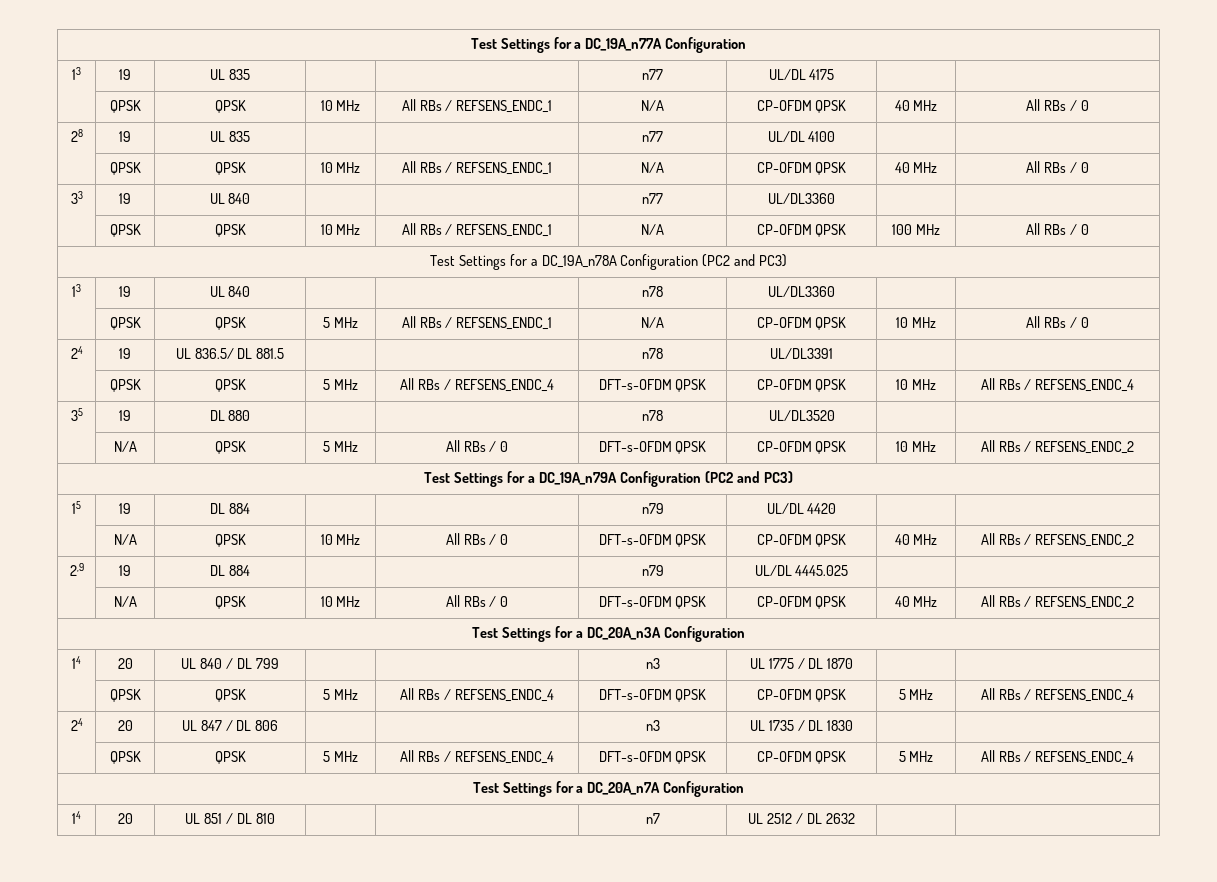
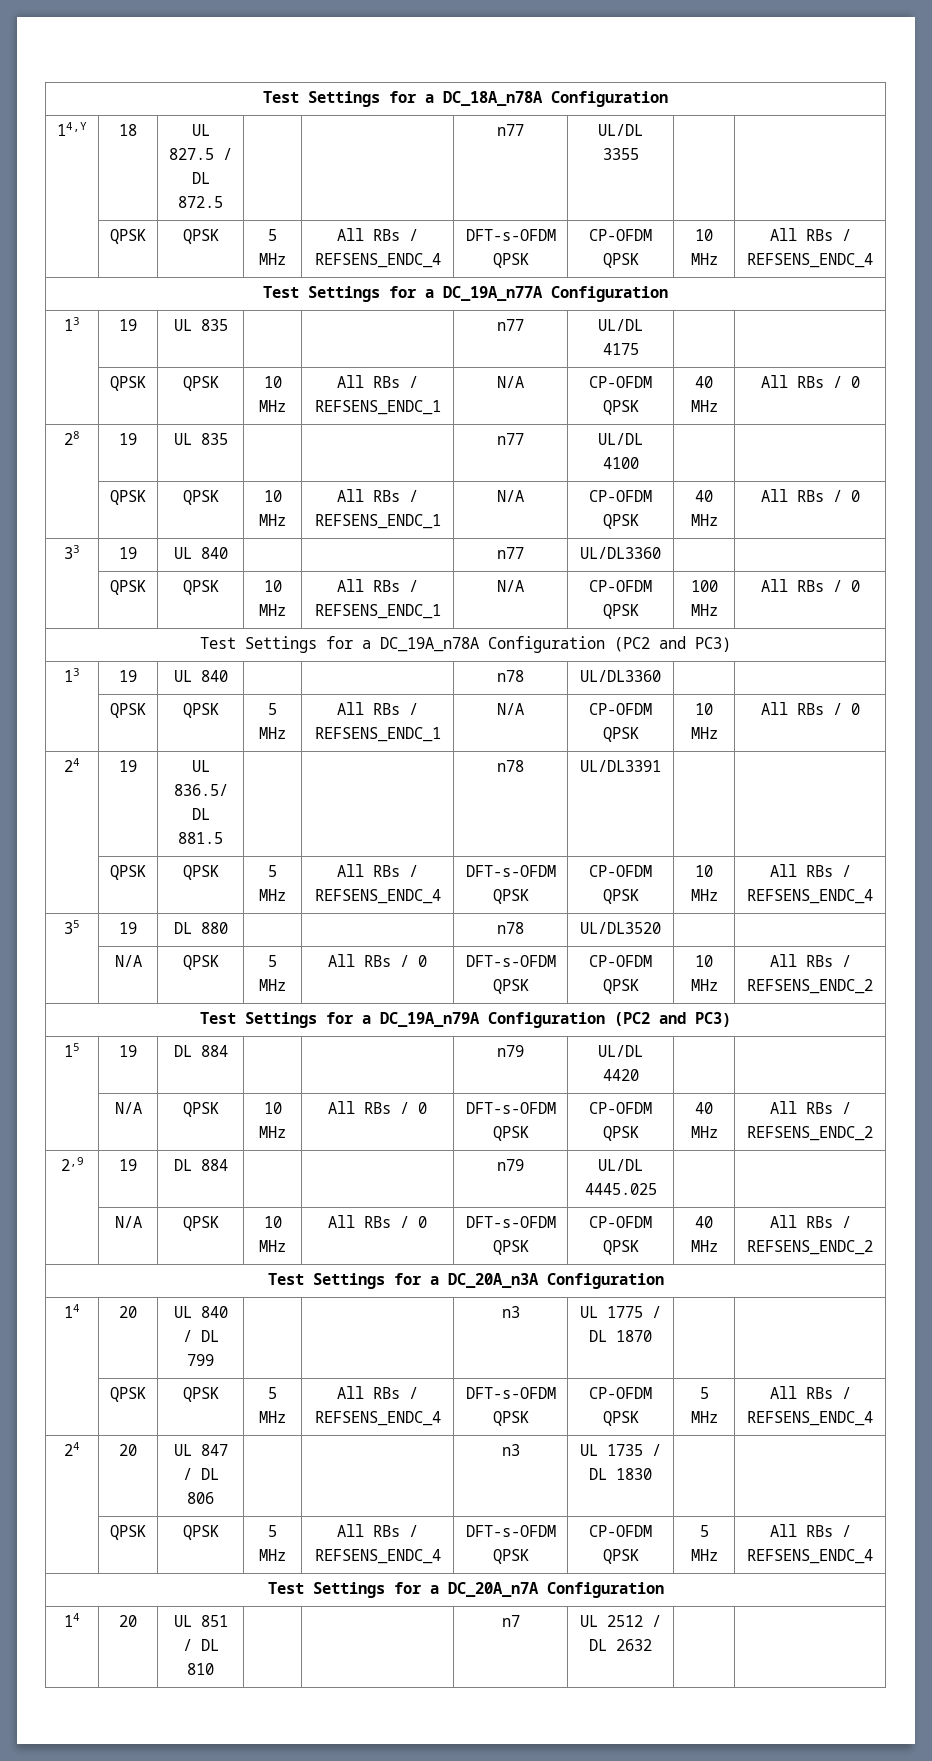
[470,37,582,53] Test Settings for a -> [263,91,668,107] [57,122,87,136] [119,124,137,136] [191,124,210,136] [169,148,232,160] [191,172,210,184] [178,196,223,208] [497,124,524,136] [598,124,643,136] [602,148,639,160] [110,229,146,244] [182,229,219,244] [268,229,277,241] [259,253,286,265] [337,228,418,241] [314,253,441,268] [465,229,556,241] [492,253,529,268] [589,229,652,241] [602,253,639,268] [695,229,713,241] [690,253,718,265] [769,228,851,241] [747,253,873,268] [263,286,434,302] Test Settings for a DC_18A_n78A Configuration // 14,Y | 18 | UL 827.5 / DL 872.5 | | | n77 | UL/DL 3355 | | // | QPSK | QPSK | 5 MHz | All RBs / REFSENS_ENDC_4 | DFT-s-OFDM QPSK | CP-OFDM QPSK | 10 MHz | All RBs / REFSENS_ENDC_4 // Test Settings for a

